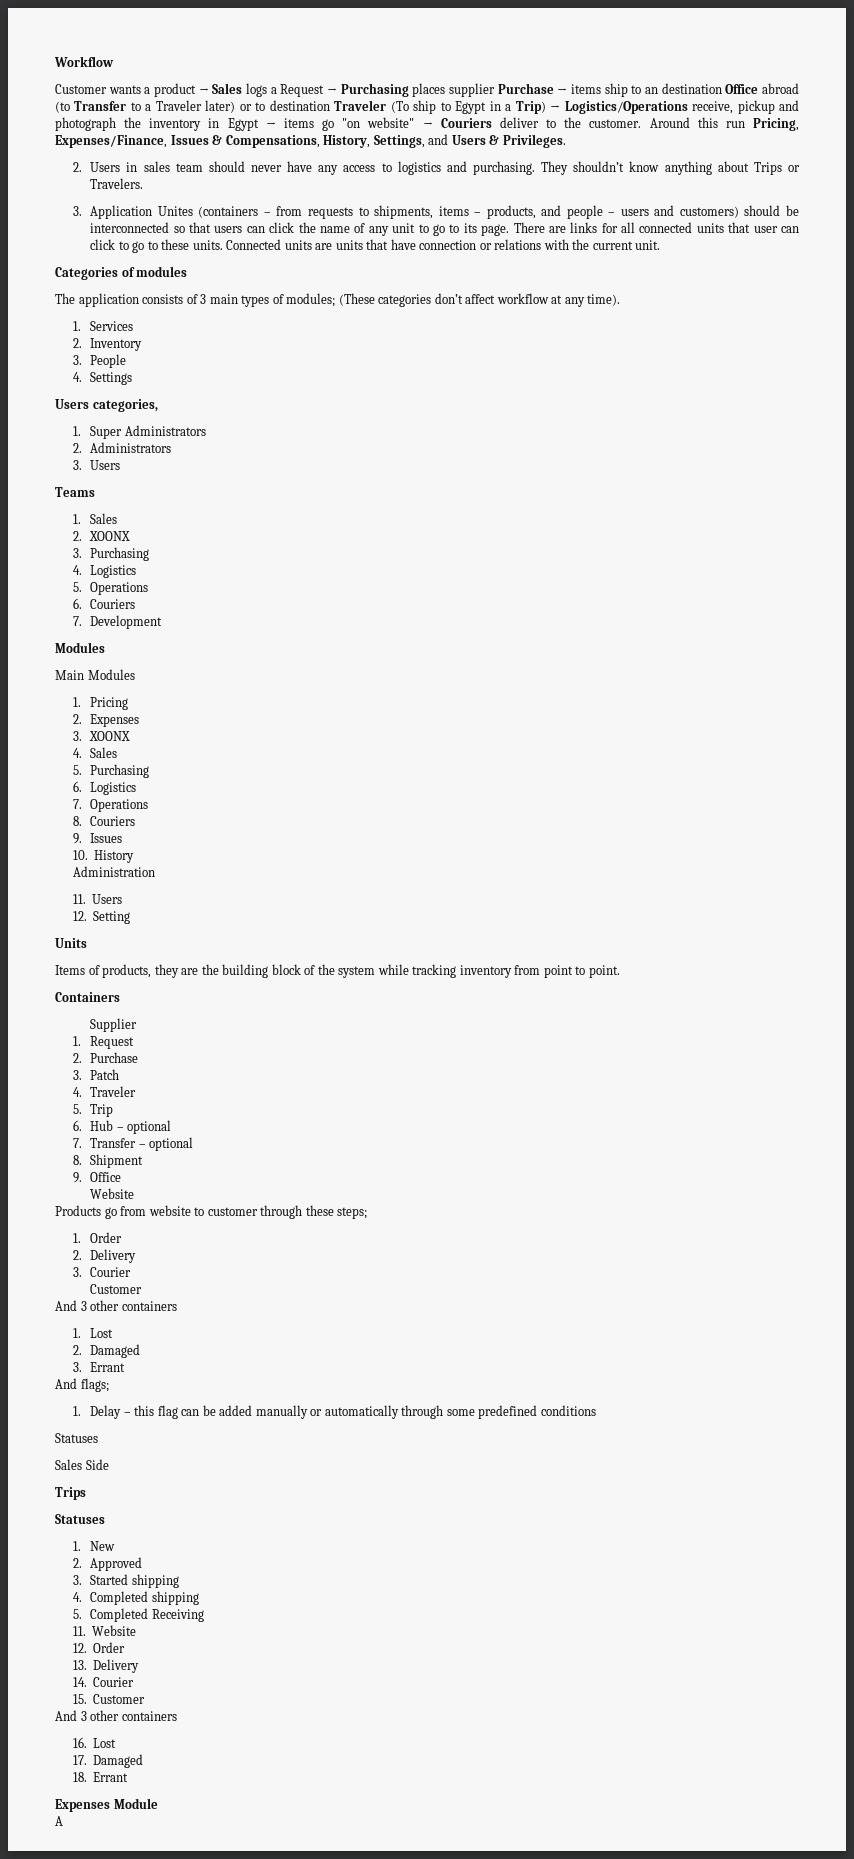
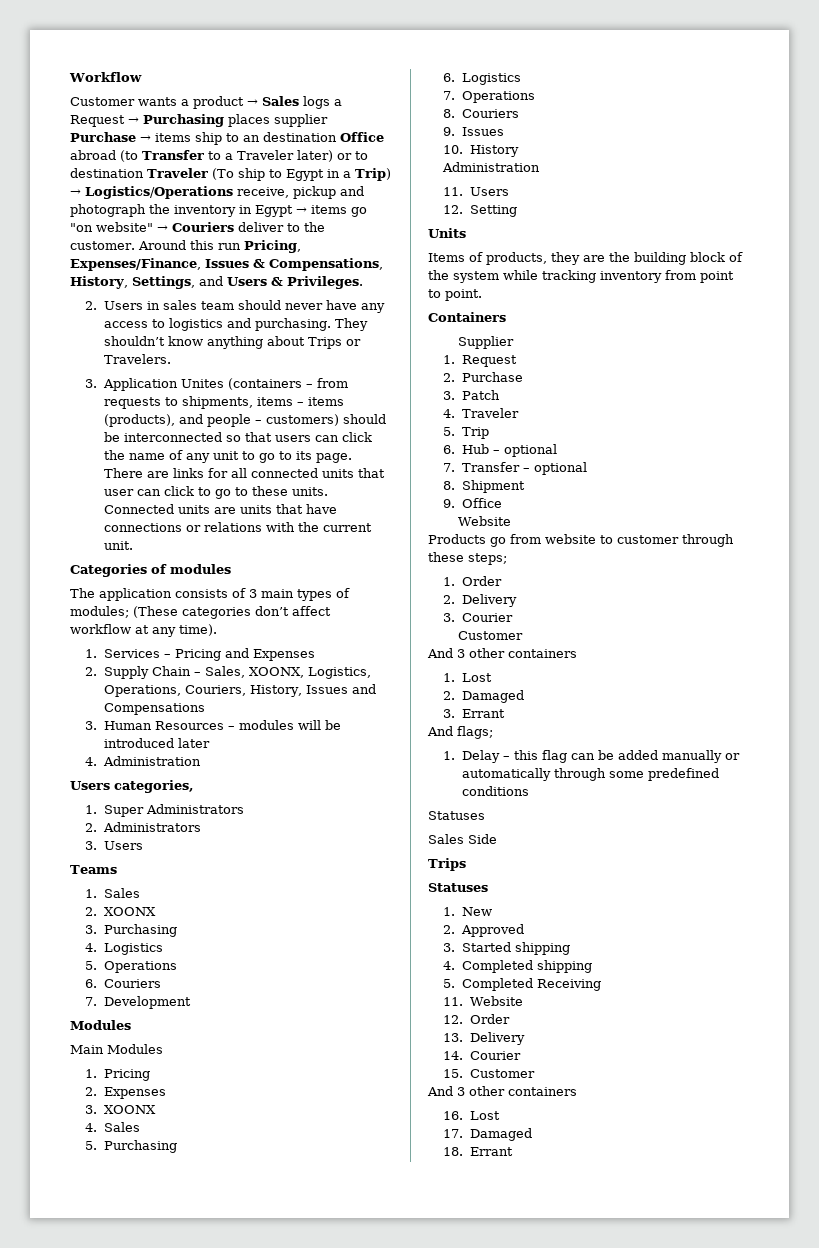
[486,205,536,219] products, -> [307,397,344,406] [103,414,175,427] items (products),
[620,205,675,216] users and -> (262, 422) none
[419,240,477,250] connection -> [103,523,182,532] connections
[72,338,143,351] [72,354,127,368] [72,372,133,385] // 2. Inventory // 3. People // 4. Settings -> [163,648,315,661] [85,666,371,679] [103,684,376,697] [103,703,205,715] [85,720,341,730] [103,738,210,748] [85,756,201,766] – Pricing and Expenses // 2. Supply Chain – Sales, XOONX, Logistics, Operations, Couriers, History, Issues and Compensations // 3. Human Resources – modules will be introduced later // 4. Administration
[55,1798,158,1812] [55,1816,63,1826] // Expenses Module // A -> (513, 1151) none

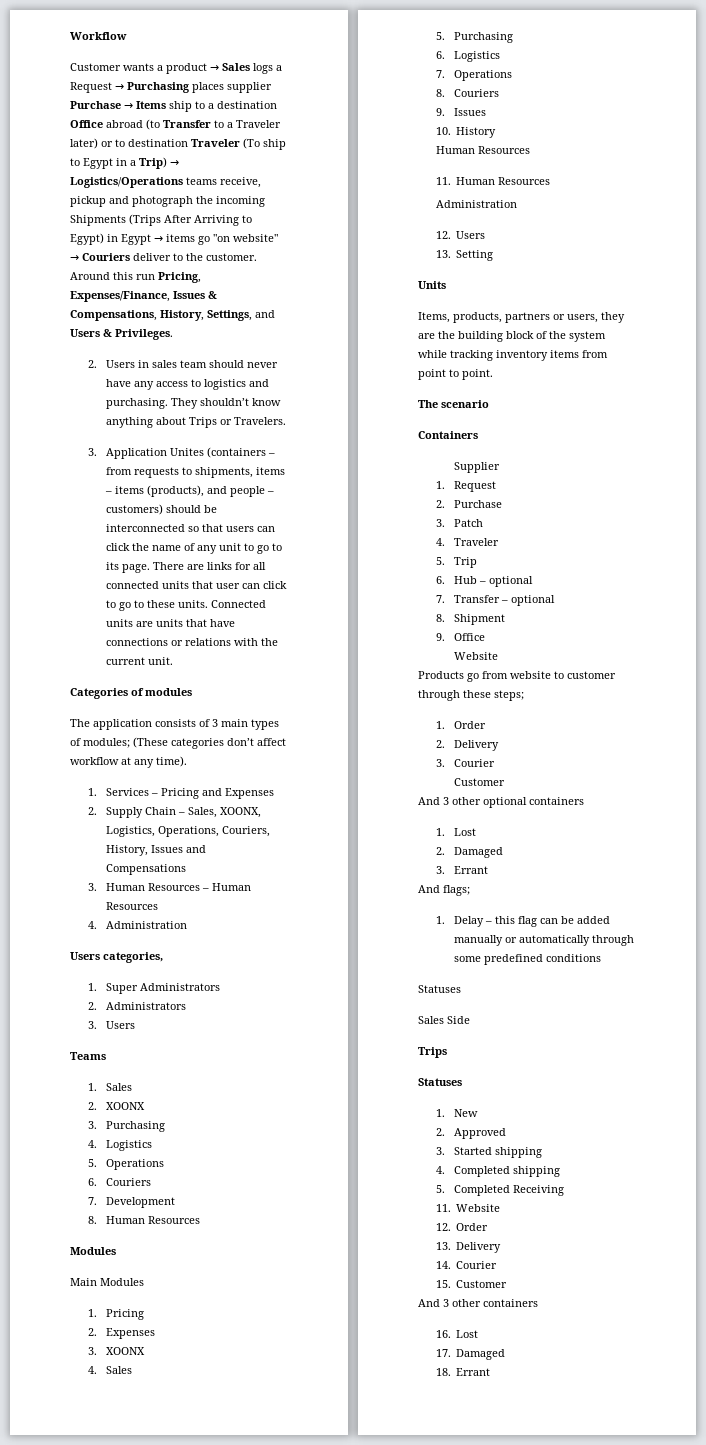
[155,132,260,145] items ship to an -> [136,101,214,112] Items ship to a
(233, 192) none -> [186,177,217,185] teams
[174,205,236,217] inventory -> [216,196,265,207] [70,214,252,226] [70,233,104,245] incoming Shipments (Trips After Arriving to Egypt)
[238,720,341,730] [103,738,210,748] modules will be introduced later -> [211,883,251,891] [105,902,158,910] Human Resources
(191, 1002) none -> [87,1216,200,1224] // 8. Human Resources
[442,162,541,172] [443,187,509,196] [443,205,464,214] // Administration // 11. Users // 12. -> [435,146,530,154] [435,177,551,185] [435,200,517,208] [435,231,486,239] [435,250,451,258] // Human Resources // 11. Human Resources // Administration // 12. Users // 13.
[428,252,547,265] Items of products, -> [418,312,598,323] Items, products, partners or users,
(662, 277) none -> [550,350,579,358] items
(482, 295) none -> [418,400,489,408] // The scenario
(505, 653) none -> [483,797,527,808] optional

